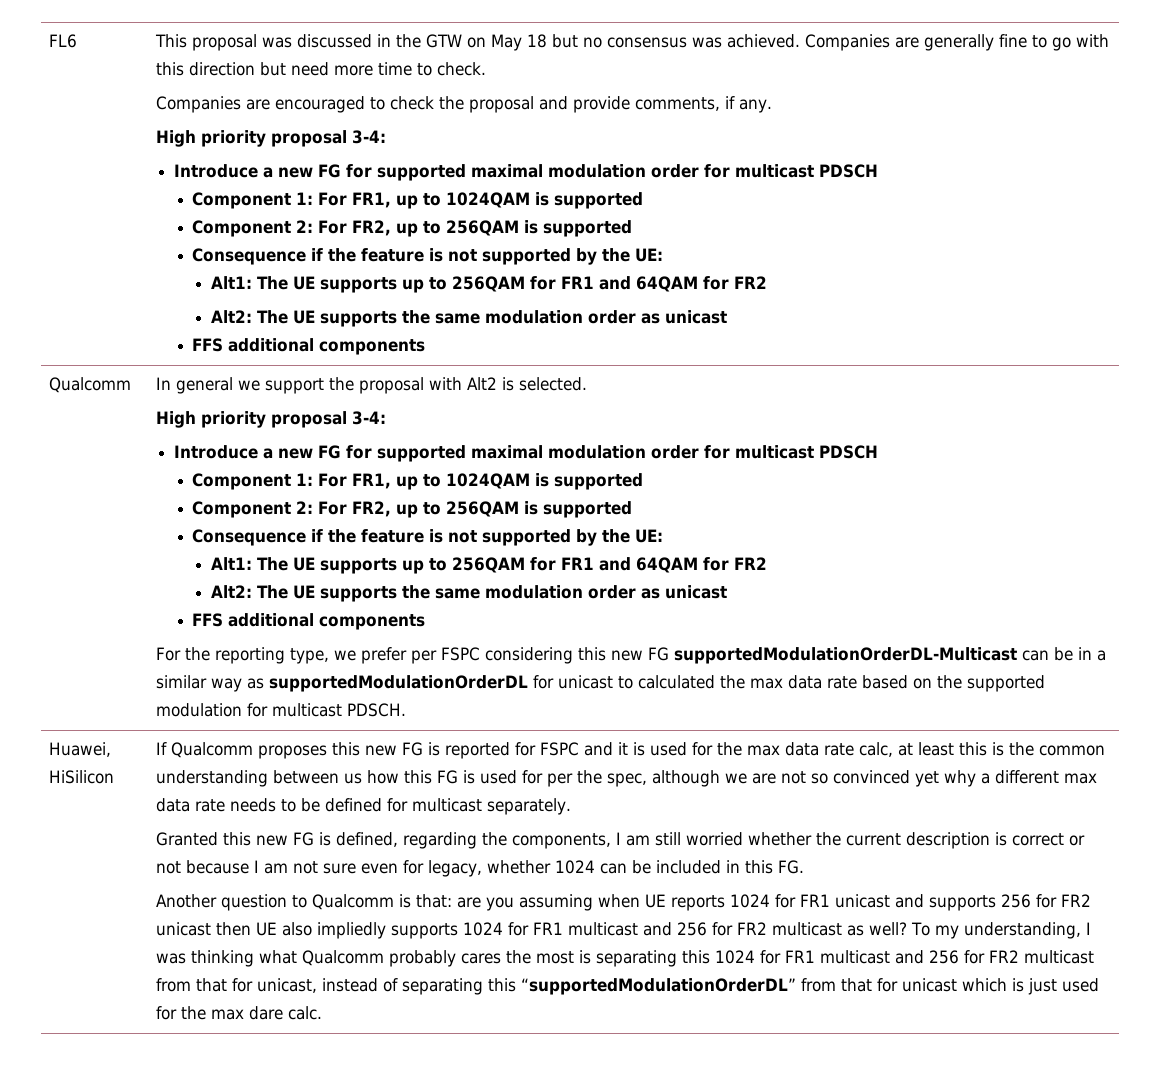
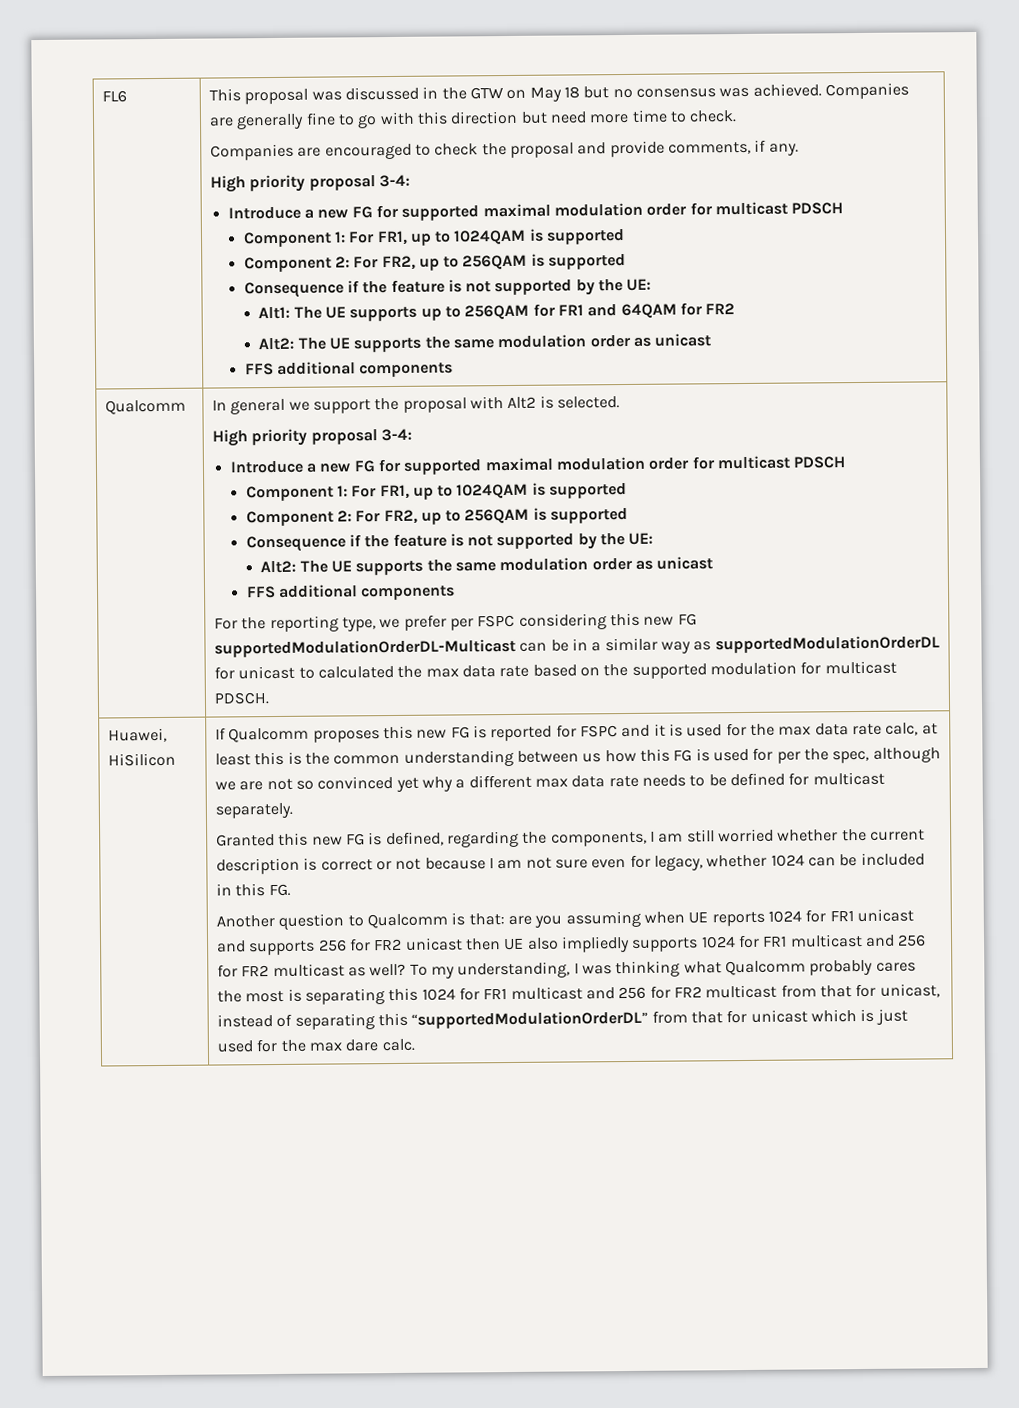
[211,557,768,574] // Alt1: The UE supports up to 256QAM for FR1 and 64QAM for FR2 -> (654, 538) none

